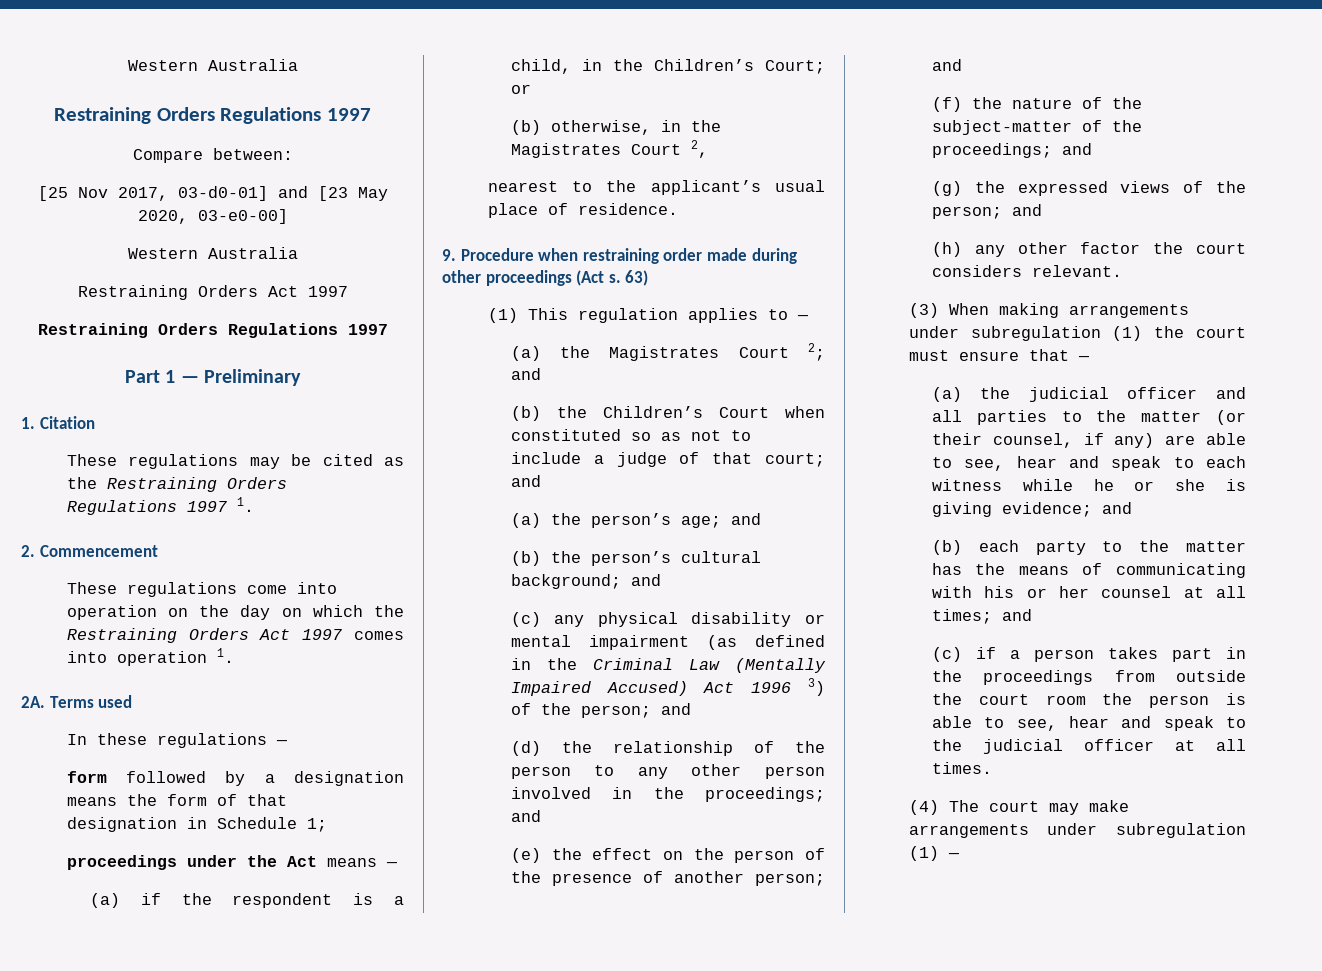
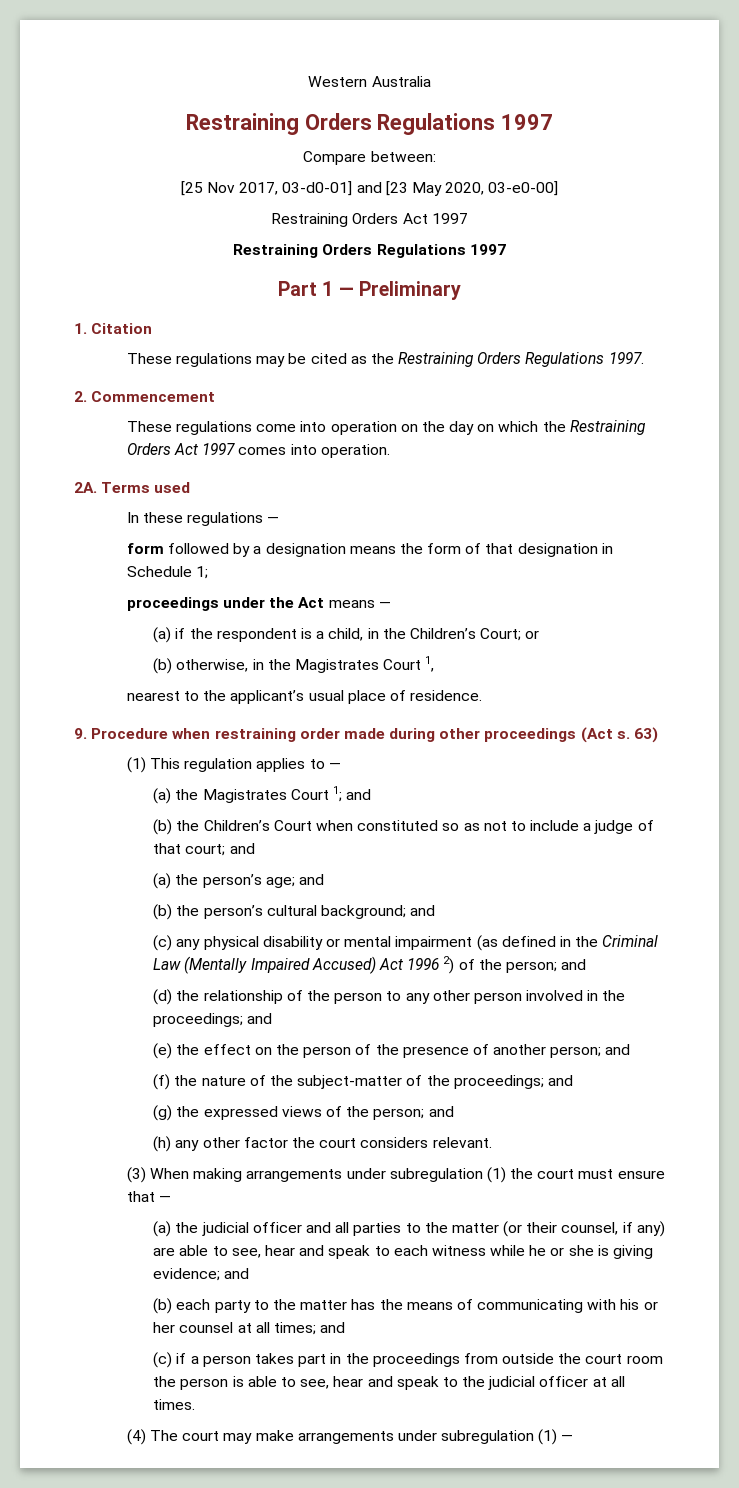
[127,247,298,259] // Western Australia -> (559, 188) none
[186,497,254,512] 1997 1. -> [608,352,644,364] 1997.
[116,648,234,666] operation 1. -> [320,444,390,458] operation.
[690,140,708,158] 2, -> [425,656,435,672] 1,
[808,343,825,361] 2; -> [332,786,342,802] 1;
[808,678,825,696] 3) -> [443,956,455,974] 2)

